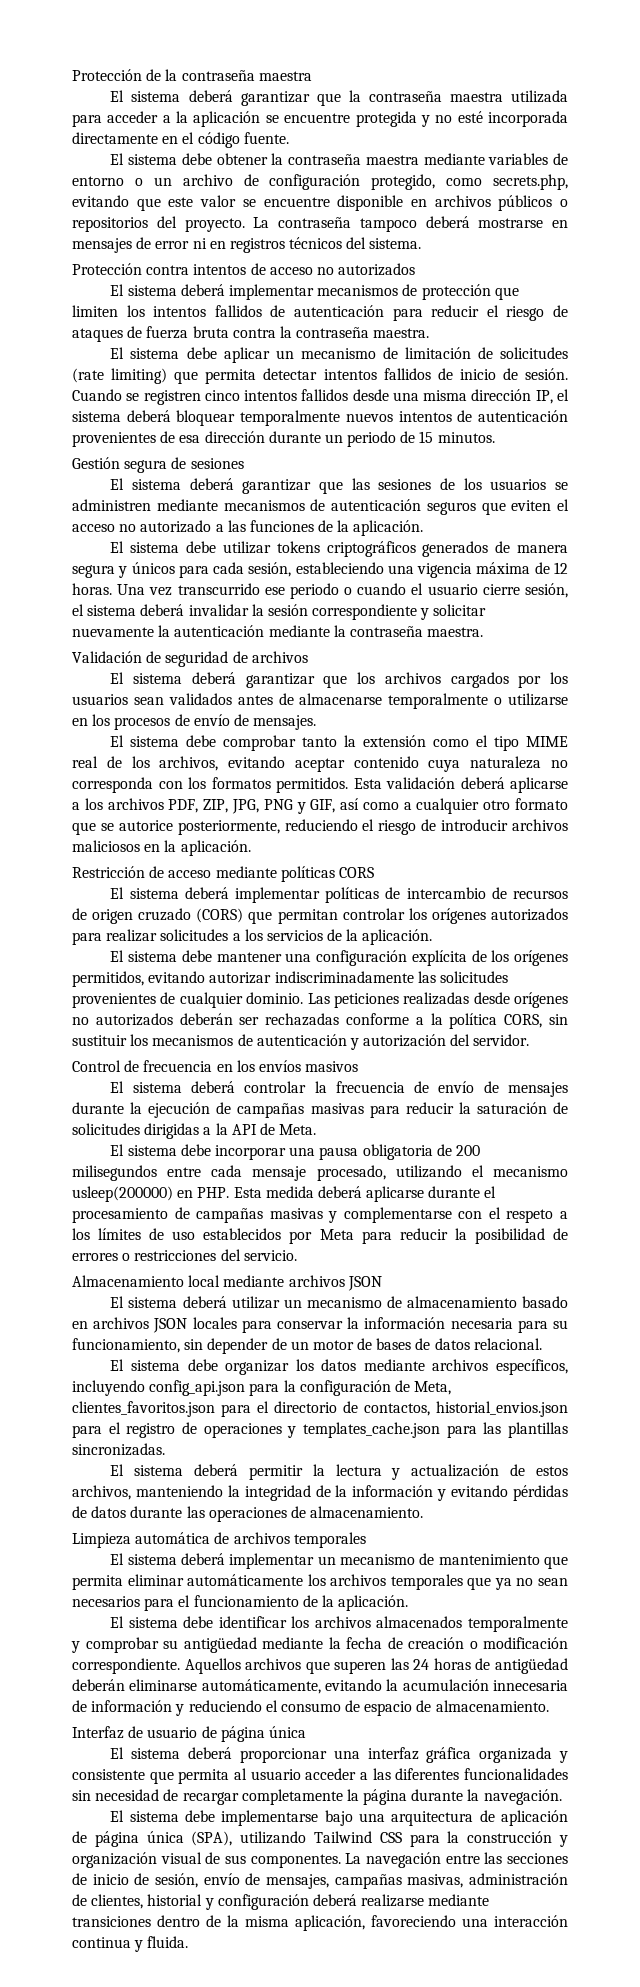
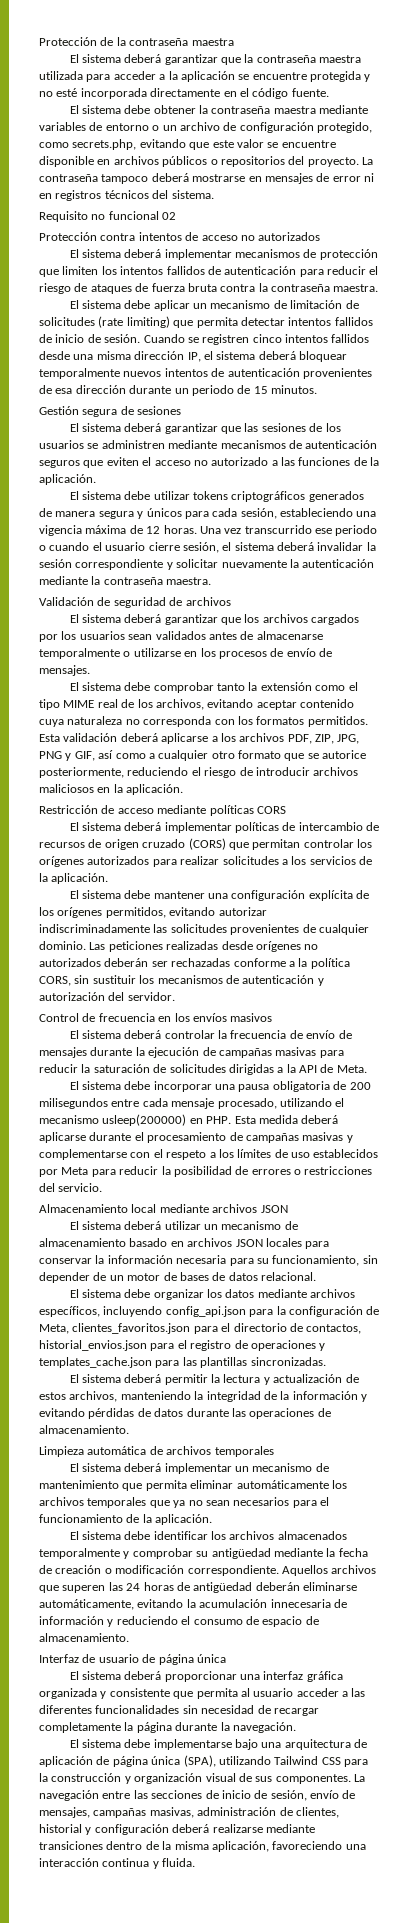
(422, 243) none -> [39,211,177,222] // Requisito no funcional 02

